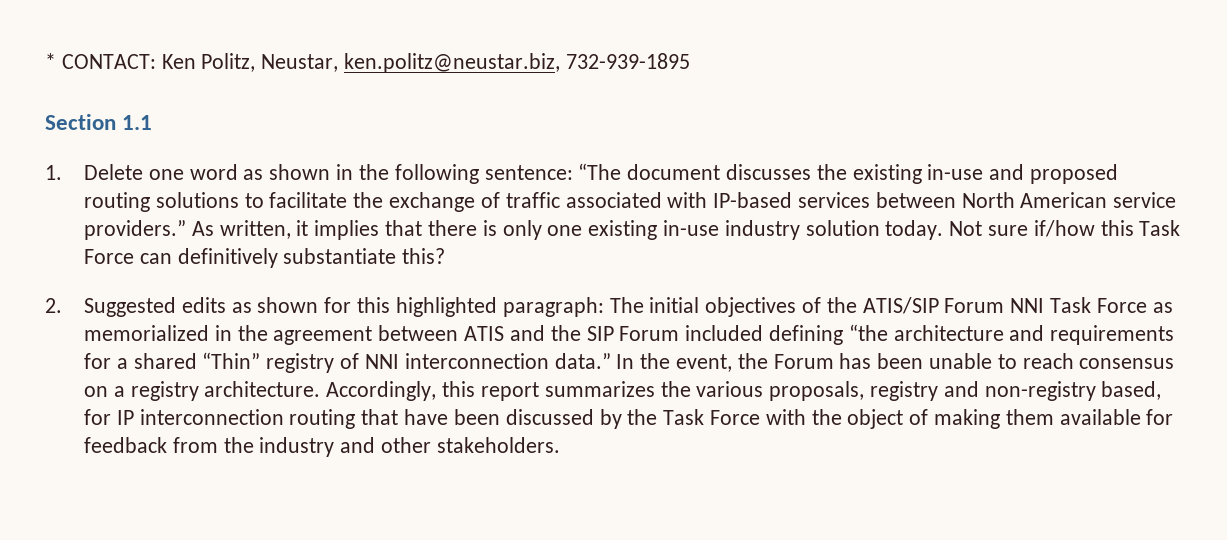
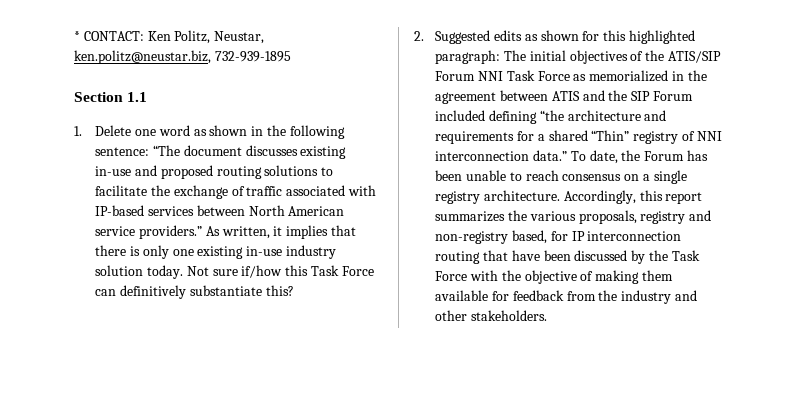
[816,164,847,180] the -> (298, 150) none
[616,353,732,372] In the event, -> [570,150,618,164] To date,
(125, 391) none -> [653,170,687,184] single
[847,409,904,429] object -> [524,270,577,284] objective

